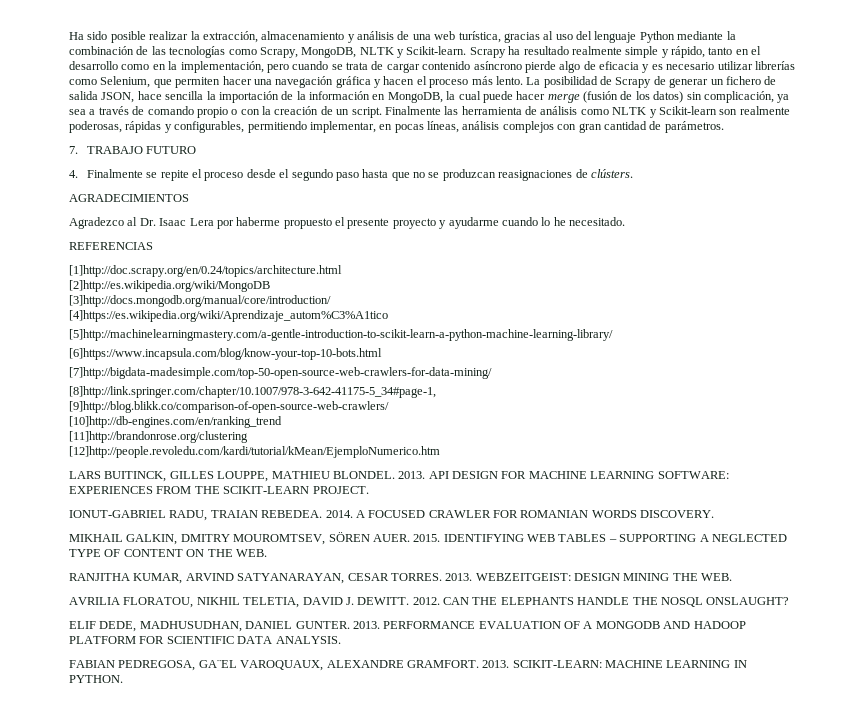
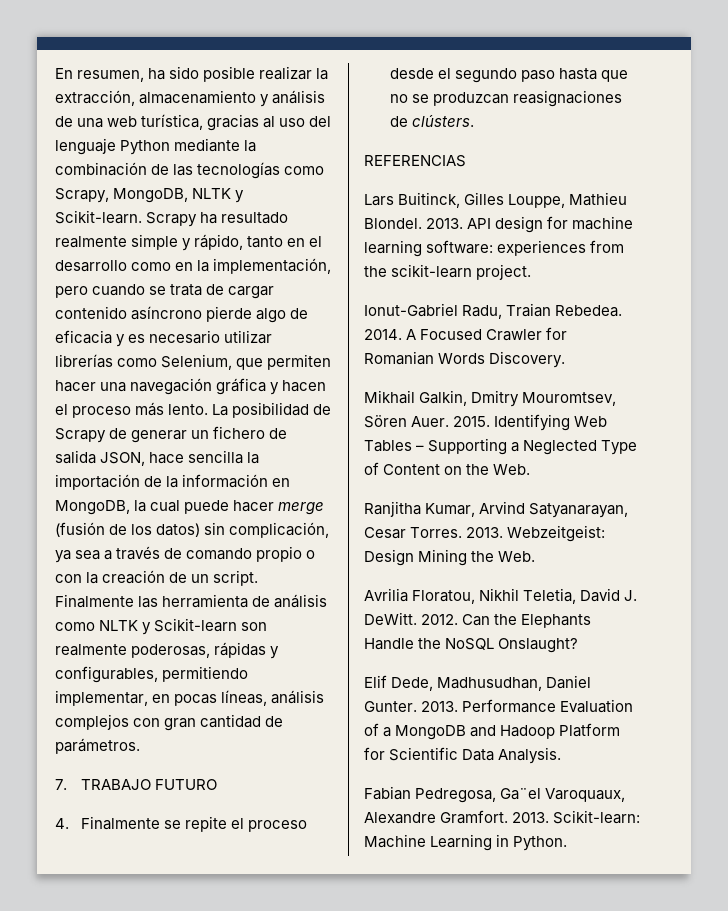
[69,32,84,40] Ha -> [55,68,166,82] En resumen, ha
[69,194,189,202] [69,217,625,229] [69,242,153,250] [69,265,342,277] [69,280,270,292] [69,295,331,307] [69,310,388,322] [69,329,613,341] [69,348,382,360] [69,367,492,379] [69,386,436,398] [69,401,389,413] [69,416,282,428] [69,431,248,443] [69,446,440,458] [69,471,729,482] [69,486,369,494] [69,510,715,521] [69,532,787,545] [69,549,267,557] [69,573,733,584] [69,597,790,608] [69,621,746,632] [69,636,341,644] [69,660,747,671] [69,675,123,683] AGRADECIMIENTOS // Agradezco al Dr. Isaac Lera por haberme propuesto el presente proyecto y ayudarme cuando lo he necesitado. // REFERENCIAS // [1]http://doc.scrapy.org/en/0.24/topics/architecture.html // [2]http://es.wikipedia.org/wiki/MongoDB // [3]http://docs.mongodb.org/manual/core/introduction/ // [4]https://es.wikipedia.org/wiki/Aprendizaje_autom%C3%A1tico // [5]http://machinelearningmastery.com/a-gentle-introduction-to-scikit-learn-a-python-machine-learning-library/ // [6]https://www.incapsula.com/blog/know-your-top-10-bots.html // [7]http://bigdata-madesimple.com/top-50-open-source-web-crawlers-for-data-mining/ // [8]http://link.springer.com/chapter/10.1007/978-3-642-41175-5_34#page-1, // [9]http://blog.blikk.co/comparison-of-open-source-web-crawlers/ // [10]http://db-engines.com/en/ranking_trend // [11]http://brandonrose.org/clustering // [12]http://people.revoledu.com/kardi/tutorial/kMean/EjemploNumerico.htm // LARS BUITINCK, GILLES LOUPPE, MATHIEU BLONDEL. 2013. API DESIGN FOR MACHINE LEARNING SOFTWARE: EXPERIENCES FROM THE SCIKIT-LEARN PROJECT. // IONUT-GABRIEL RADU, TRAIAN REBEDEA. 2014. A FOCUSED CRAWLER FOR ROMANIAN WORDS DISCOVERY. // MIKHAIL GALKIN, DMITRY MOUROMTSEV, SÖREN AUER. 2015. IDENTIFYING WEB TABLES – SUPPORTING A NEGLECTED TYPE OF CONTENT ON THE WEB. // RANJITHA KUMAR, ARVIND SATYANARAYAN, CESAR TORRES. 2013. WEBZEITGEIST: DESIGN MINING THE WEB. // AVRILIA FLORATOU, NIKHIL TELETIA, DAVID J. DEWITT. 2012. CAN THE ELEPHANTS HANDLE THE NOSQL ONSLAUGHT? // ELIF DEDE, MADHUSUDHAN, DANIEL GUNTER. 2013. PERFORMANCE EVALUATION OF A MONGODB AND HADOOP PLATFORM FOR SCIENTIFIC DATA ANALYSIS. // FABIAN PEDREGOSA, GA¨EL VAROQUAUX, ALEXANDRE GRAMFORT. 2013. SCIKIT-LEARN: MACHINE LEARNING IN PYTHON. -> [364,155,466,167] [364,192,628,208] [364,216,634,233] [364,240,625,257] [364,264,532,280] [364,303,623,319] [364,327,568,341] [364,351,566,368] [364,390,617,407] [364,414,608,431] [364,438,638,455] [364,462,531,475] [364,501,629,518] [364,525,606,542] [364,549,536,566] [364,588,638,604] [364,612,592,628] [364,638,579,653] [364,675,592,691] [364,699,634,713] [364,723,621,740] [364,747,562,764] [364,786,626,803] [364,810,641,824] [364,834,568,851] REFERENCIAS // Lars Buitinck, Gilles Louppe, Mathieu Blondel. 2013. API design for machine learning software: experiences from the scikit-learn project. // Ionut-Gabriel Radu, Traian Rebedea. 2014. A Focused Crawler for Romanian Words Discovery. // Mikhail Galkin, Dmitry Mouromtsev, Sören Auer. 2015. Identifying Web Tables – Supporting a Neglected Type of Content on the Web. // Ranjitha Kumar, Arvind Satyanarayan, Cesar Torres. 2013. Webzeitgeist: Design Mining the Web. // Avrilia Floratou, Nikhil Teletia, David J. DeWitt. 2012. Can the Elephants Handle the NoSQL Onslaught? // Elif Dede, Madhusudhan, Daniel Gunter. 2013. Performance Evaluation of a MongoDB and Hadoop Platform for Scientific Data Analysis. // Fabian Pedregosa, Ga¨el Varoquaux, Alexandre Gramfort. 2013. Scikit-learn: Machine Learning in Python.

